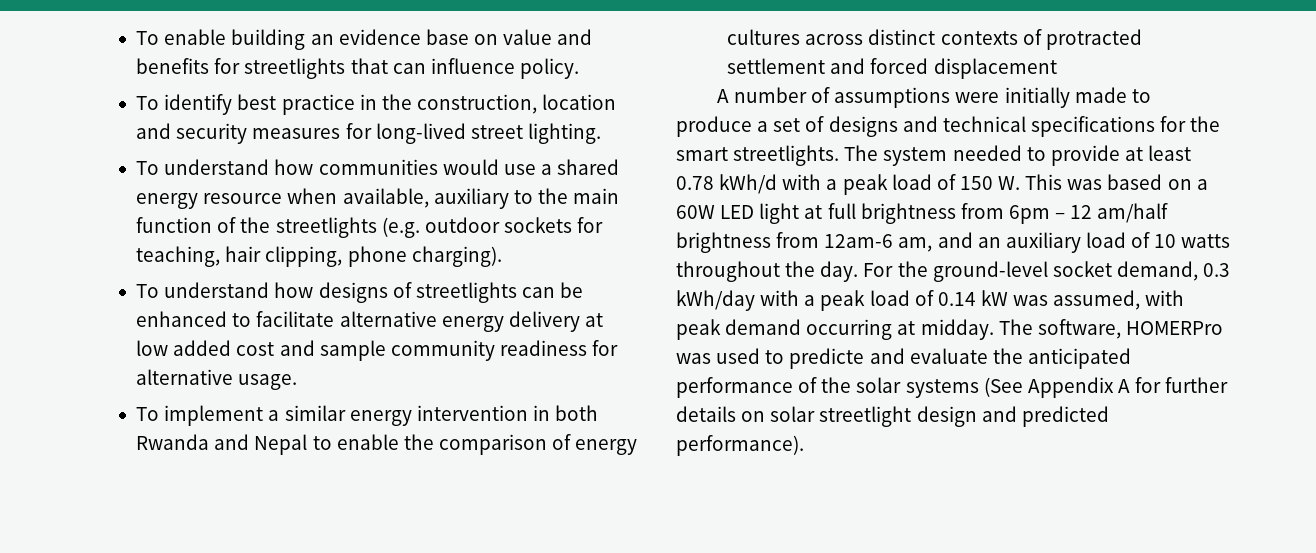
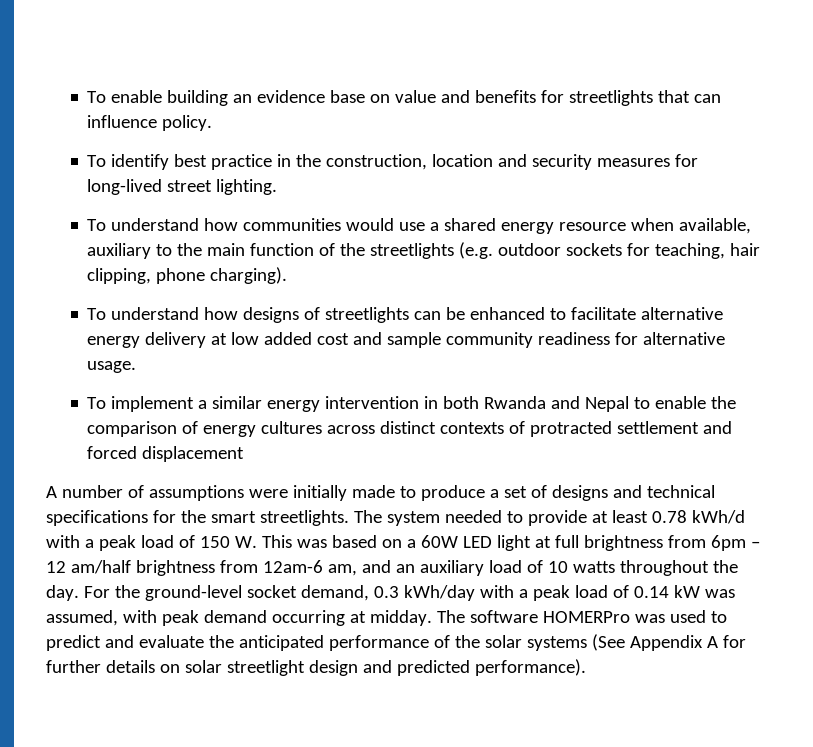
[1037,319,1121,339] software, -> [469,610,538,623] software
[789,348,865,369] predicte -> [46,635,101,651] predict

